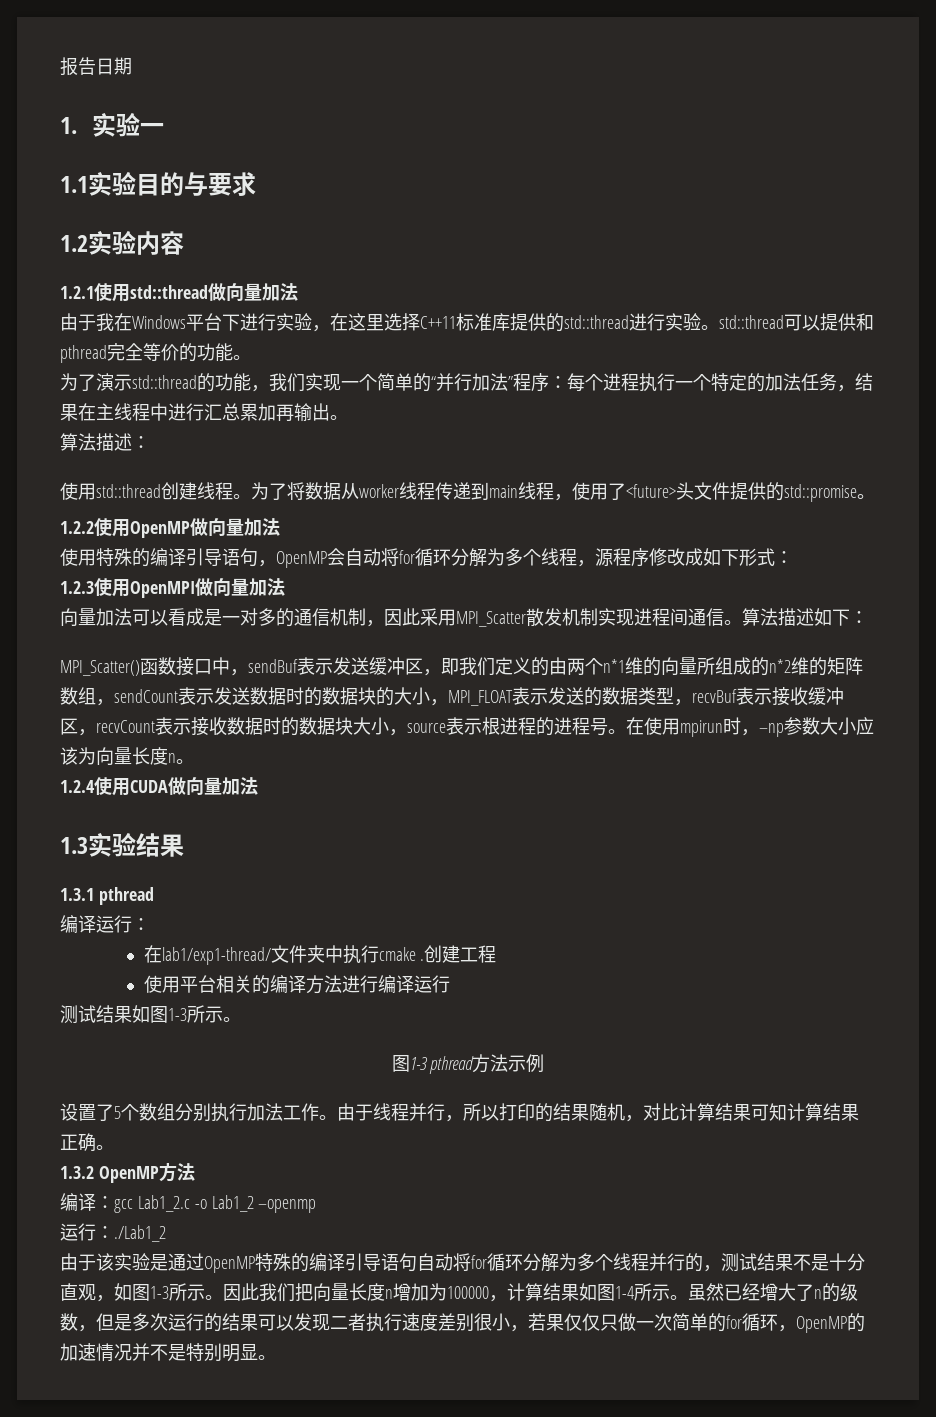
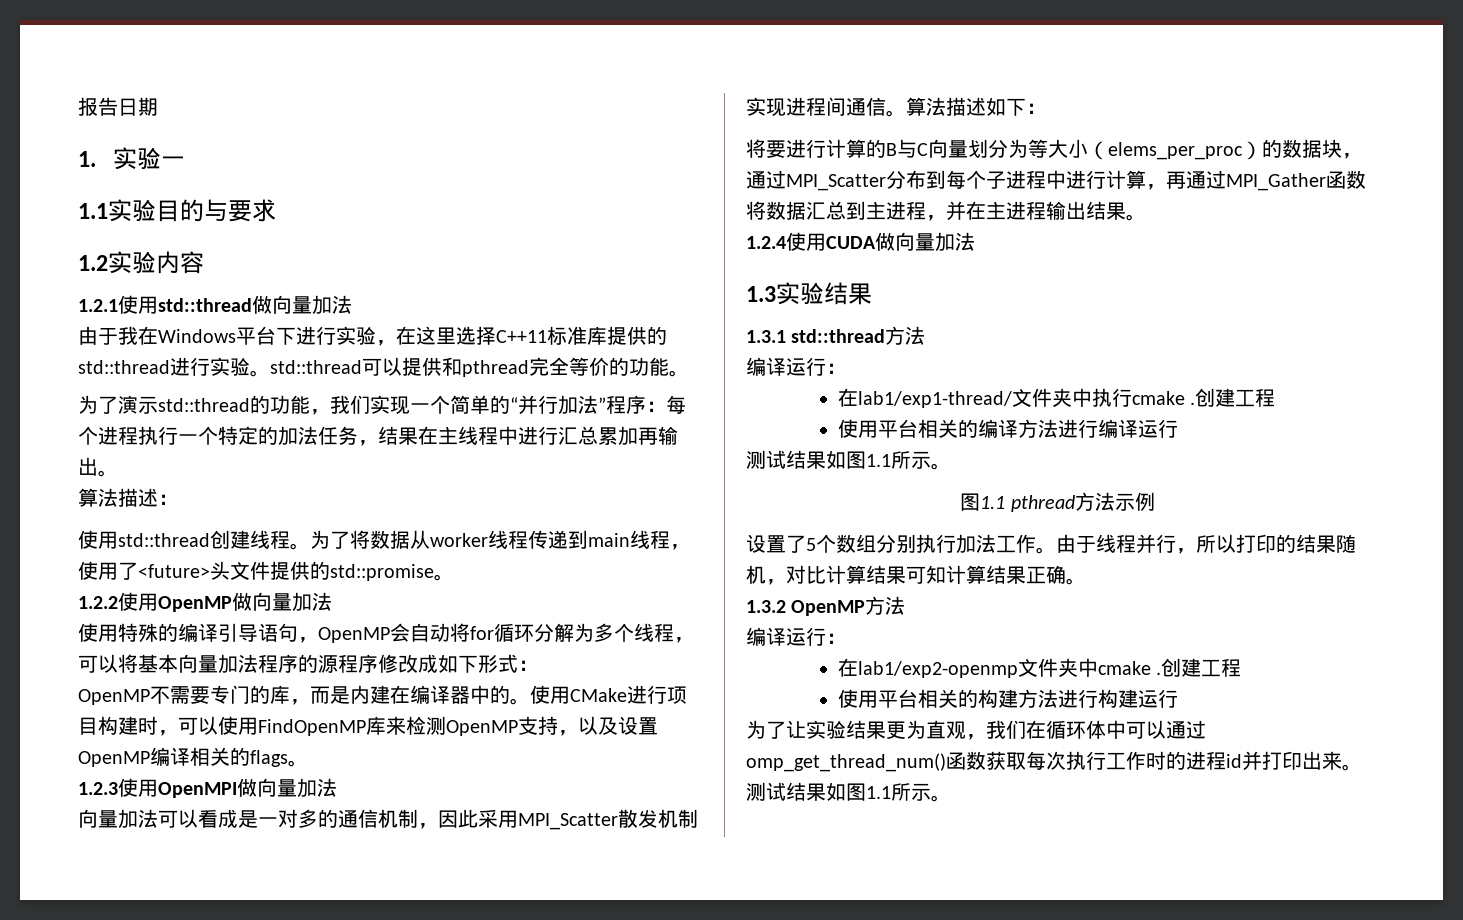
(595, 563) none -> [78,654,318,674] 可以将基本向量加法程序的
(793, 557) none -> [78,685,687,705] [78,716,658,736] [78,747,308,767] // OpenMP不需要专门的库，而是内建在编译器中的。使用CMake进行项目构建时，可以使用FindOpenMP库来检测OpenMP支持，以及设置OpenMP编译相关的flags。
[60,657,863,676] [60,687,844,706] [60,717,874,737] [60,747,176,765] MPI_Scatter()函数接口中，sendBuf表示发送缓冲区，即我们定义的由两个n*1维的向量所组成的n*2维的矩阵数组，sendCount表示发送数据时的数据块的大小，MPI_FLOAT表示发送的数据类型，recvBuf表示接收缓冲区，recvCount表示接收数据时的数据块大小，source表示根进程的进程号。在使用mpirun时，–np参数大小应该为向量长度n -> [746,139,1362,160] [746,170,1366,191] [746,201,1126,221] 将要进行计算的B与C向量划分为等大小（elems_per_proc）的数据块，通过MPI_Scatter分布到每个子进程中进行计算，再通过MPI_Gather函数将数据汇总到主进程，并在主进程输出结果
[98,887,154,905] pthread -> [791,326,926,345] std::thread方法
[168,1008,187,1021] 1-3 -> [866,454,891,467] 1.1
[409,1057,428,1070] 1-3 -> [980,496,1006,509] 1.1
[96,1195,317,1213] [60,1223,166,1242] [60,1253,865,1273] [60,1283,858,1302] [60,1313,865,1333] [60,1343,258,1362] ：gcc Lab1_2.c -o Lab1_2 –openmp // 运行：./Lab1_2 // 由于该实验是通过OpenMP特殊的编译引导语句自动将for循环分解为多个线程并行的，测试结果不是十分直观，如图1-3所示。因此我们把向量长度n增加为100000，计算结果如图1-4所示。虽然已经增大了n的级数，但是多次运行的结果可以发现二者执行速度差别很小，若果仅仅只做一次简单的for循环，OpenMP的加速情况并不是特别明显 -> [786,627,846,646] [837,658,1242,678] [837,689,1178,708] [746,720,1206,740] [746,751,1362,772] [746,782,931,801] 运行： // 在lab1/exp2-openmp文件夹中cmake .创建工程 // 使用平台相关的构建方法进行构建运行 // 为了让实验结果更为直观，我们在循环体中可以通过omp_get_thread_num()函数获取每次执行工作时的进程id并打印出来。测试结果如图1.1所示

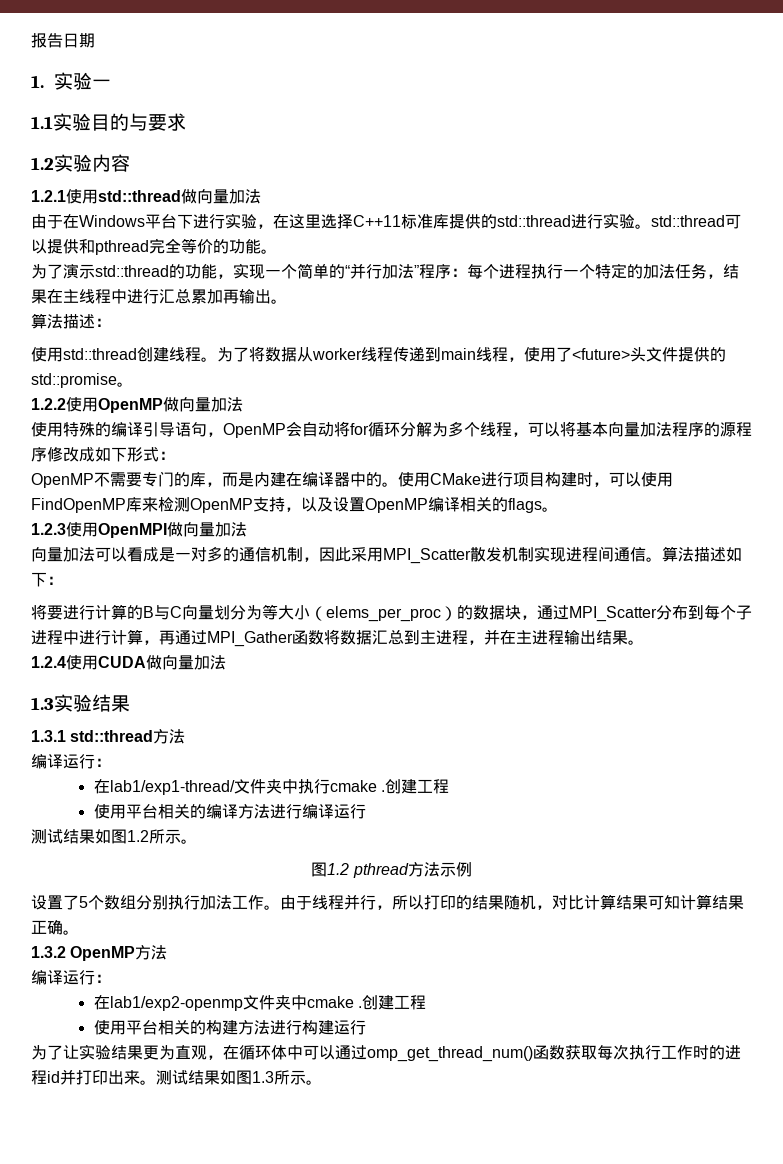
[118,326,138,345] 我 -> (63, 222) none
[330,395,370,414] 我们 -> (233, 276) none
[866,454,891,467] 1.1 -> [127,830,149,842] 1.2
[980,496,1006,509] 1.1 -> [327,863,350,875] 1.2
[986,720,1026,739] 我们 -> (223, 1057) none
[866,786,891,799] 1.1 -> [252,1071,274,1083] 1.3

